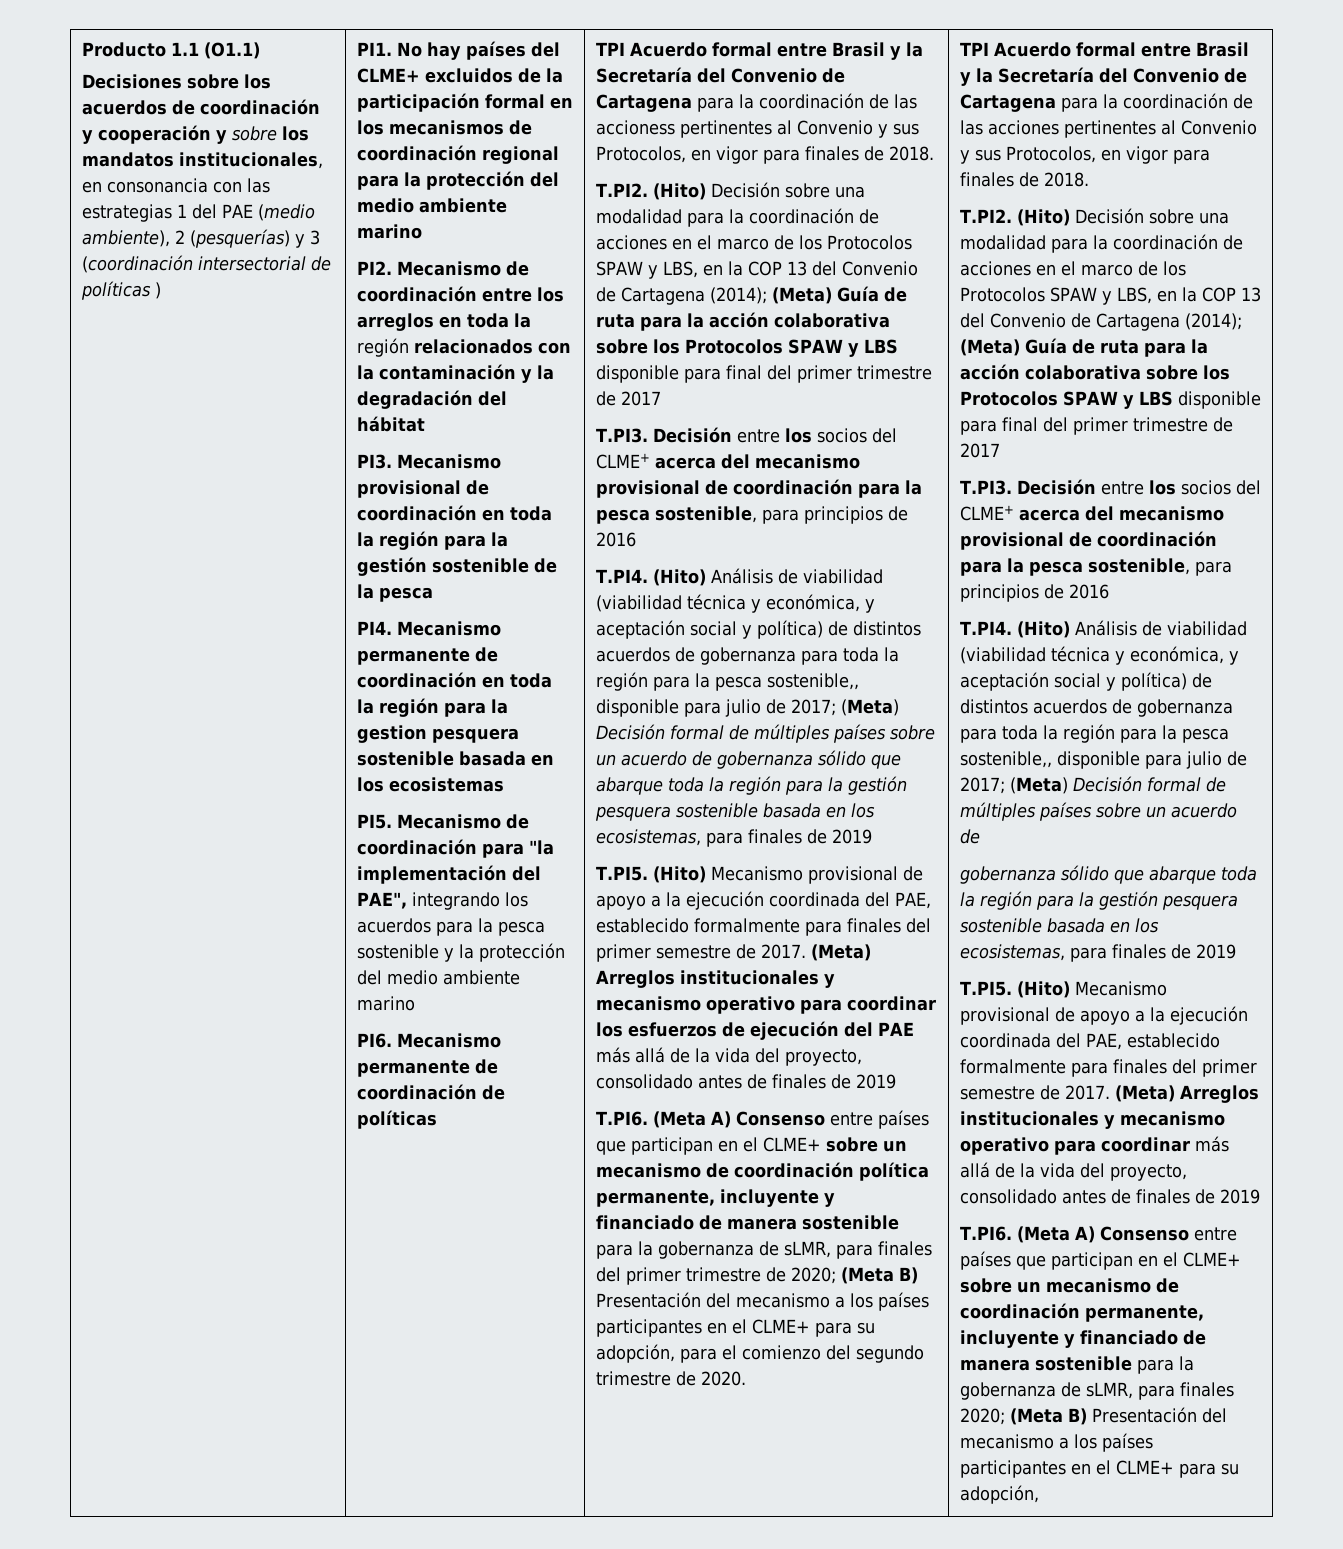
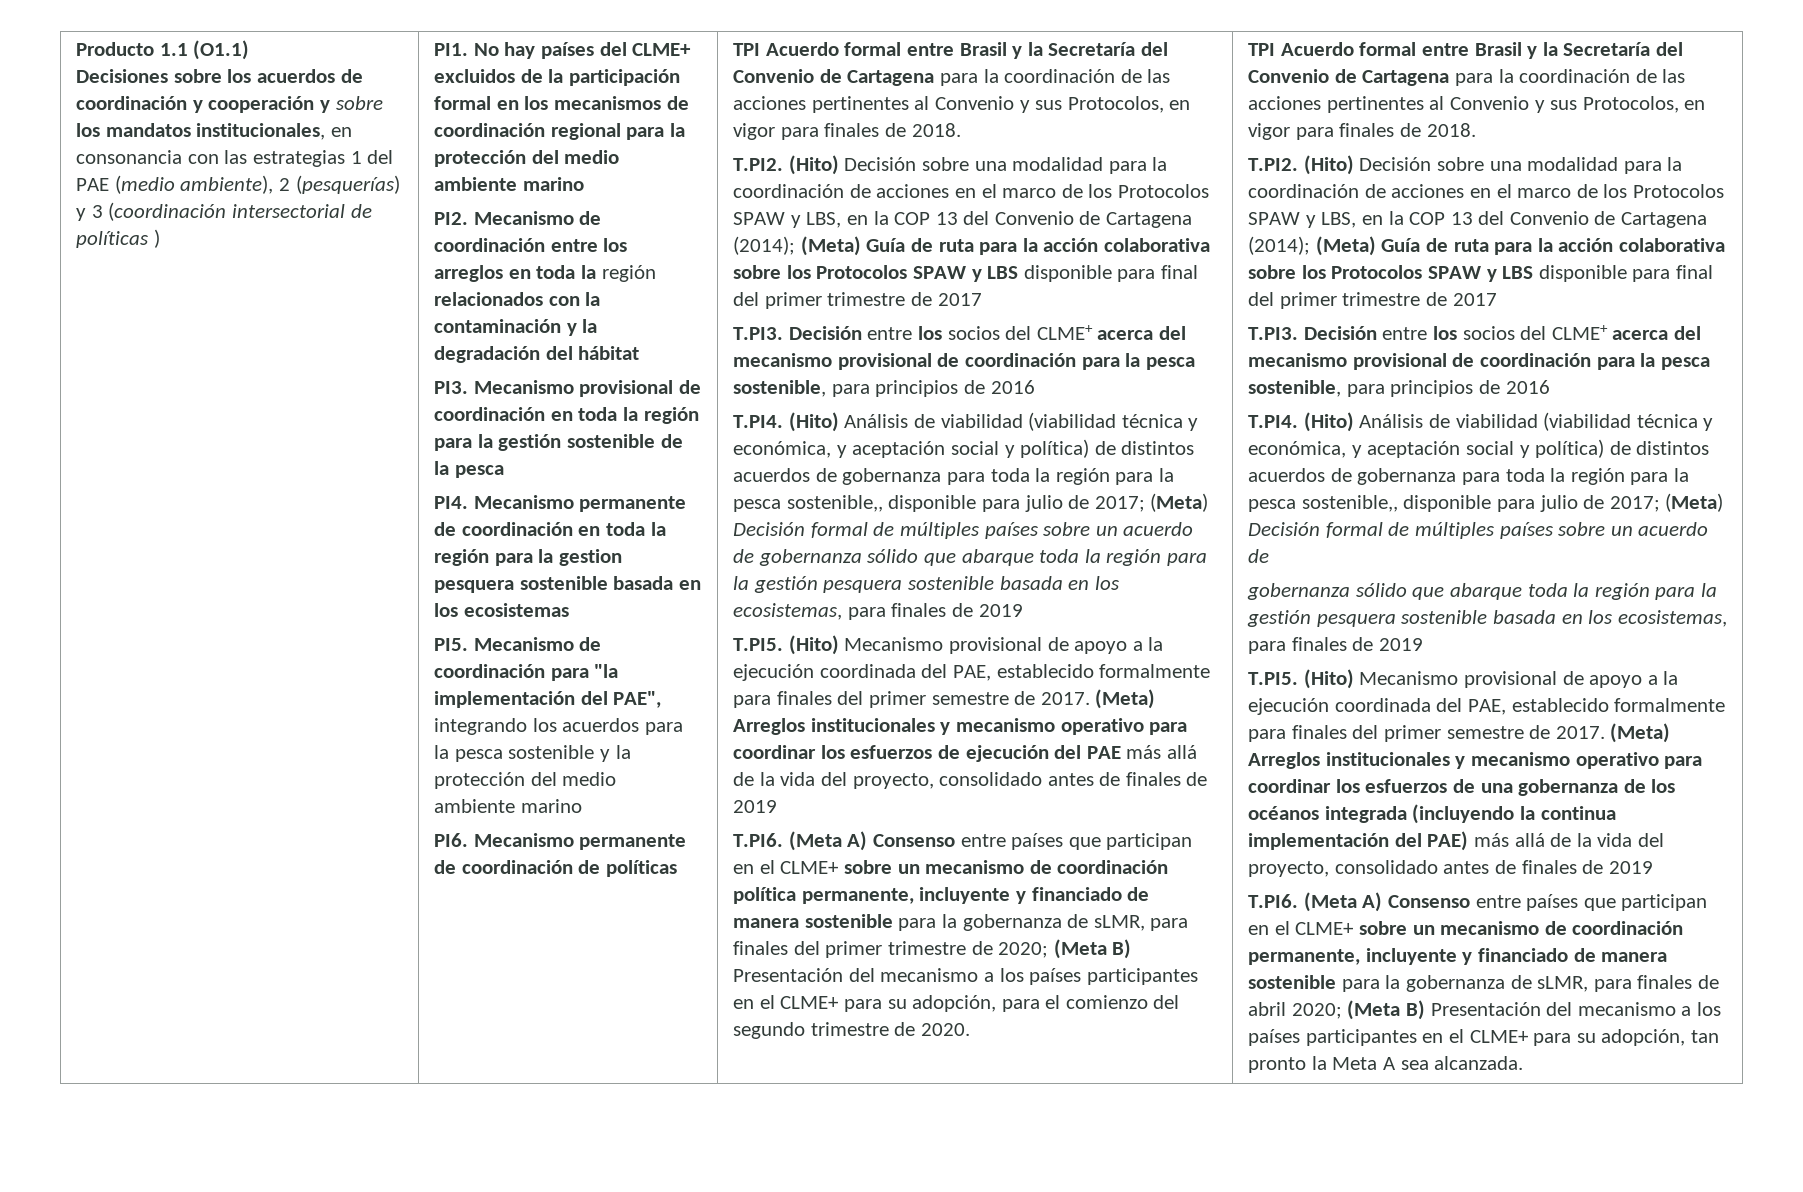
[595,120,675,135] accioness -> [733,96,807,110] acciones
(1190, 1144) none -> [1335,779,1676,796] [1248,804,1616,824] [1248,831,1469,851] los esfuerzos de una gobernanza de los océanos integrada (incluyendo la continua implementación del PAE)
(1234, 1389) none -> [1697,975,1719,989] [1248,1002,1287,1016] de abril
(1039, 1494) none -> [1690,1030,1719,1043] [1248,1056,1524,1073] tan pronto la Meta A sea alcanzada.

